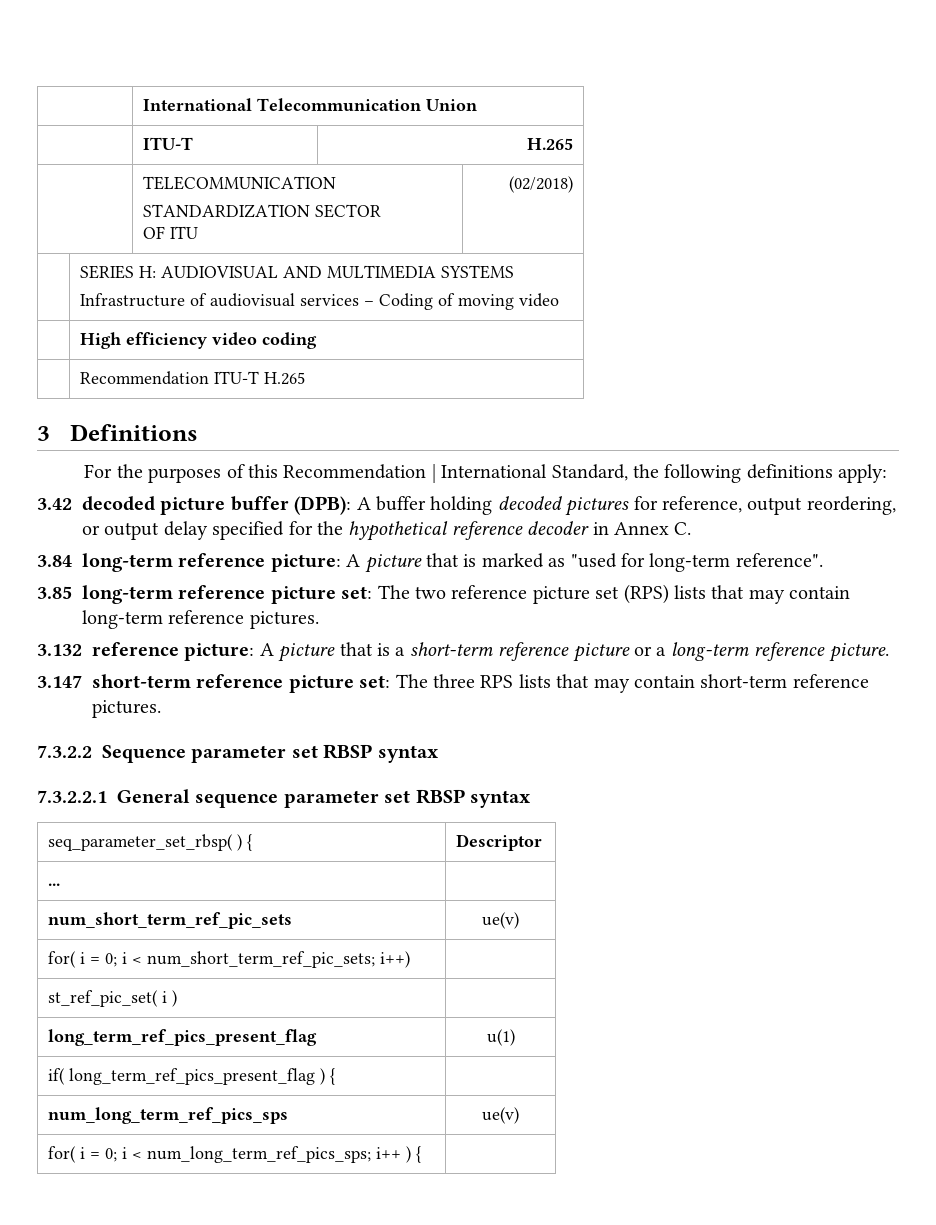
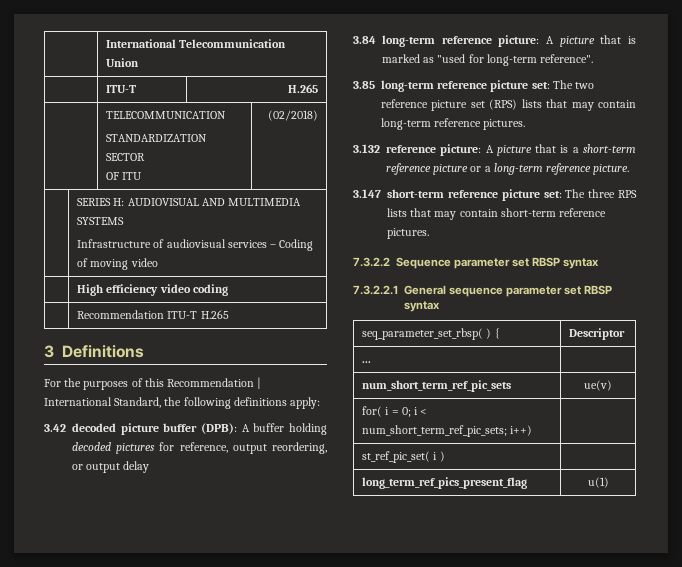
[212,521,692,541] specified for the hypothetical reference decoder in Annex C. -> (150, 467) none
[48,1068,336,1085] [48,1107,289,1124] [482,1107,519,1124] [48,1146,422,1163] // if( long_term_ref_pics_present_flag ) { | // num_long_term_ref_pics_sps | ue(v) // for( i = 0; i < num_long_term_ref_pics_sps; i++ ) { | -> (609, 482) none

